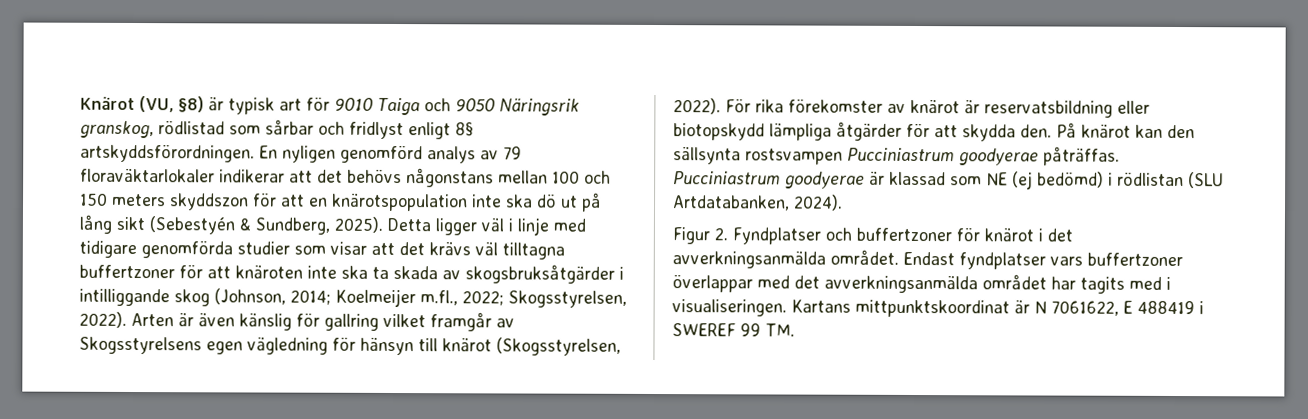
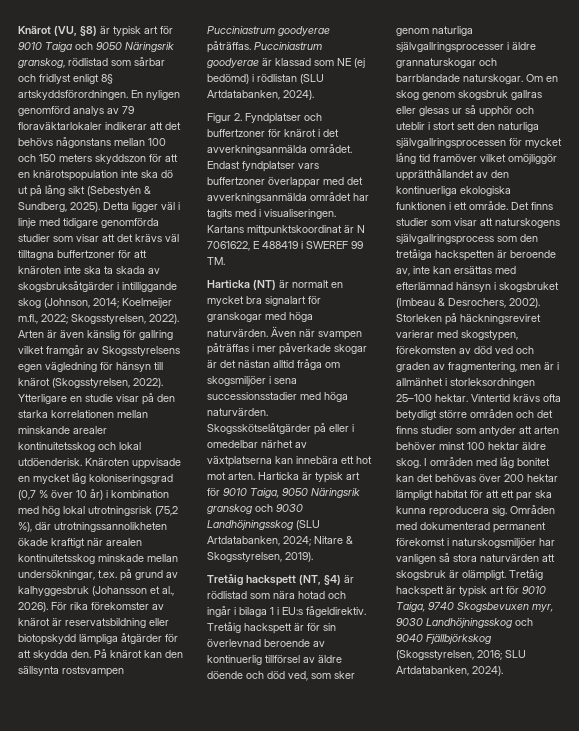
(721, 106) none -> [18,393,175,405] [18,410,148,418] [18,426,107,434] [18,442,141,452] [18,458,181,469] [18,473,173,484] [18,489,169,500] [18,506,178,516] [18,522,167,532] [18,538,142,548] [18,554,178,564] [18,569,178,581] [18,586,174,596] [18,602,48,612] Ytterligare en studie visar på den starka korrelationen mellan minskande arealer kontinuitetsskog och lokal utdöenderisk. Knäroten uppvisade en mycket låg koloniseringsgrad (0,7 % över 10 år) i kombination med hög lokal utrotningsrisk (75,2 %), där utrotningssannolikheten ökade kraftigt när arealen kontinuitetsskog minskade mellan undersökningar, t.ex. på grund av kalhyggesbruk (Johansson et al., 2026).
(795, 330) none -> [207,280,343,290] [207,296,321,306] [207,312,313,322] [207,326,362,340] [207,343,367,355] [207,359,340,370] [207,376,297,386] [207,392,348,402] [207,408,268,416] [207,423,354,435] [207,440,307,448] [207,456,372,467] [207,472,360,483] [207,488,360,498] [207,504,303,514] [207,520,320,530] [207,536,353,546] [207,552,313,562] [207,574,354,586] [207,591,346,599] [207,606,366,617] [207,622,336,634] [207,639,325,647] [207,655,342,665] [207,671,355,681] [396,26,473,36] [396,42,536,53] [396,58,497,68] [396,74,558,84] [396,90,542,100] [396,105,534,117] [396,122,539,132] [396,138,562,149] [396,153,557,164] [396,169,509,181] [396,186,511,196] [396,201,553,210] [396,218,560,228] [396,234,538,245] [396,249,556,261] [396,266,516,276] [396,282,559,292] [396,298,540,308] [396,313,541,325] [396,330,518,341] [396,346,534,354] [396,362,559,372] [396,378,535,388] [396,394,561,402] [396,409,553,420] [396,426,559,436] [396,442,546,450] [396,457,550,468] [396,474,558,482] [396,490,552,501] [396,505,555,517] [396,522,546,533] [396,538,555,548] [396,553,555,564] [396,569,543,581] [396,586,546,597] [396,602,553,612] [396,618,533,628] [396,634,491,644] [396,650,526,660] [396,666,503,676] // Harticka (NT) är normalt en mycket bra signalart för granskogar med höga naturvärden. Även när svampen påträffas i mer påverkade skogar är det nästan alltid fråga om skogsmiljöer i sena successionsstadier med höga naturvärden. Skogsskötselåtgärder på eller i omedelbar närhet av växtplatserna kan innebära ett hot mot arten. Harticka är typisk art för 9010 Taiga, 9050 Näringsrik granskog och 9030 Landhöjningsskog (SLU Artdatabanken, 2024; Nitare & Skogsstyrelsen, 2019). // Tretåig hackspett (NT, §4) är rödlistad som nära hotad och ingår i bilaga 1 i EU:s fågeldirektiv. Tretåig hackspett är för sin överlevnad beroende av kontinuerlig tillförsel av äldre döende och död ved, som sker genom naturliga självgallringsprocesser i äldre grannaturskogar och barrblandade naturskogar. Om en skog genom skogsbruk gallras eller glesas ur så upphör och uteblir i stort sett den naturliga självgallringsprocessen för mycket lång tid framöver vilket omöjliggör upprätthållandet av den kontinuerliga ekologiska funktionen i ett område. Det finns studier som visar att naturskogens självgallringsprocess som den tretåiga hackspetten är beroende av, inte kan ersättas med efterlämnad hänsyn i skogsbruket (Imbeau & Desrochers, 2002). Storleken på häckningsreviret varierar med skogstypen, förekomsten av död ved och graden av fragmentering, men är i allmänhet i storleksordningen 25–100 hektar. Vintertid krävs ofta betydligt större områden och det finns studier som antyder att arten behöver minst 100 hektar äldre skog. I områden med låg bonitet kan det behövas över 200 hektar lämpligt habitat för att ett par ska kunna reproducera sig. Områden med dokumenterad permanent förekomst i naturskogsmiljöer har vanligen så stora naturvärden att skogsbruk är olämpligt. Tretåig hackspett är typisk art för 9010 Taiga, 9740 Skogsbevuxen myr, 9030 Landhöjningsskog och 9040 Fjällbjörkskog (Skogsstyrelsen, 2016; SLU Artdatabanken, 2024).

